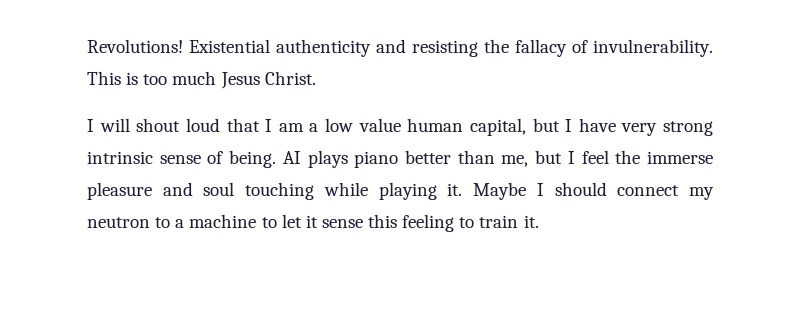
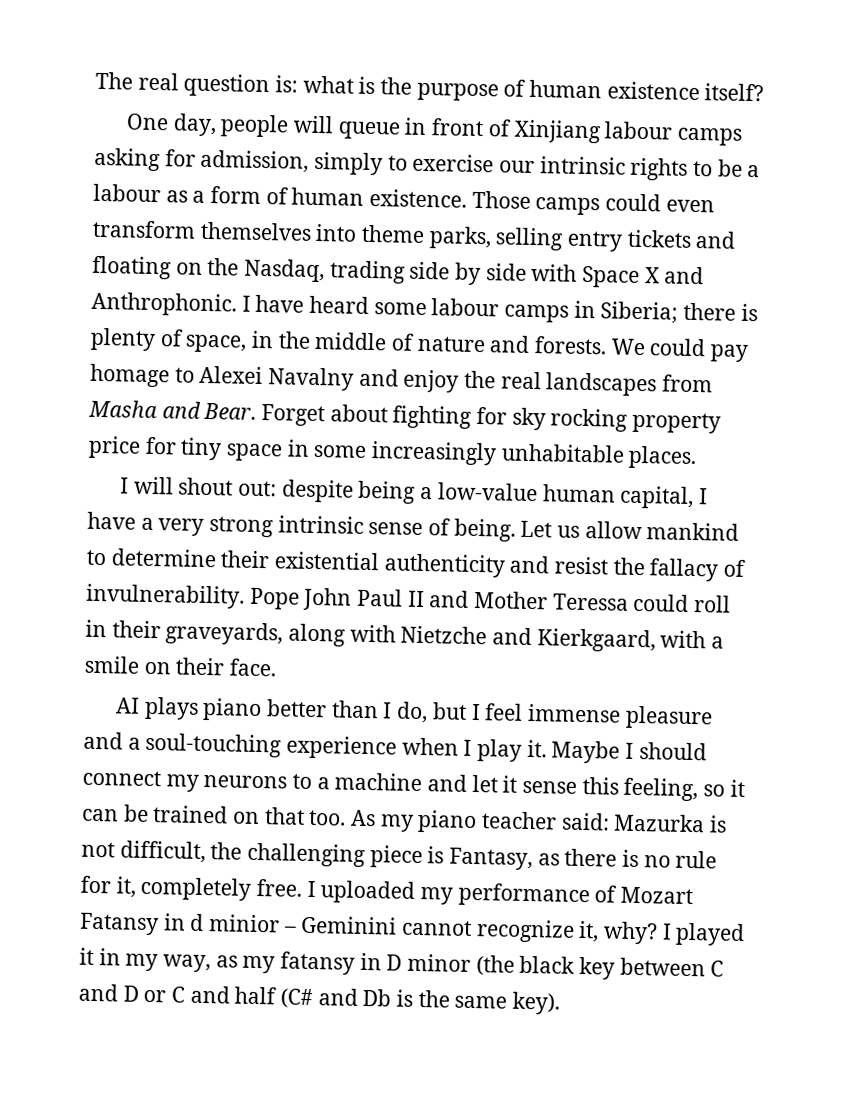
[87,39,713,57] [87,71,316,89] [87,118,401,132] Revolutions! Existential authenticity and resisting the fallacy of invulnerability. This is too much Jesus Christ. // I will shout loud that I am a low value -> [95,71,765,102] [126,113,742,146] [94,147,761,181] [93,183,715,216] [92,219,737,252] [92,255,705,288] [91,291,758,324] [90,327,749,363] [90,363,714,397] [88,399,722,434] [88,435,698,470] [120,476,538,504] The real question is: what is the purpose of human existence itself? // One day, people will queue in front of Xinjiang labour camps asking for admission, simply to exercise our intrinsic rights to be a labour as a form of human existence. Those camps could even transform themselves into theme parks, selling entry tickets and floating on the Nasdaq, trading side by side with Space X and Anthrophonic. I have heard some labour camps in Siberia; there is plenty of space, in the middle of nature and forests. We could pay homage to Alexei Navalny and enjoy the real landscapes from Masha and Bear. Forget about fighting for sky rocking property price for tiny space in some increasingly unhabitable places. // I will shout out: despite being a low-value
[532,118,616,132] but I have -> [697,488,708,505] [87,511,154,531] I have a
(277, 159) none -> [520,520,740,541] [86,548,747,582] [85,583,732,613] [85,619,725,653] [84,655,278,677] Let us allow mankind to determine their existential authenticity and resist the fallacy of invulnerability. Pope John Paul II and Mother Teressa could roll in their graveyards, along with Nietzche and Kierkgaard, with a smile on their face. //
[501,155,529,167] me, -> [382,701,429,724] I do,
[615,150,713,164] [87,182,437,200] the immerse pleasure and soul touching while playing -> [526,703,713,730] [83,731,523,762] immense pleasure and a soul-touching experience when I play
[87,217,150,228] neutron -> [203,775,288,789] neurons
[261,217,277,228] to -> [427,774,468,792] and
[402,214,539,232] feeling to train it. -> [623,777,745,802] [82,804,728,834] [81,840,718,871] [80,875,694,908] [79,912,746,947] [79,947,725,980] [78,983,561,1015] feeling, so it can be trained on that too. As my piano teacher said: Mazurka is not difficult, the challenging piece is Fantasy, as there is no rule for it, completely free. I uploaded my performance of Mozart Fatansy in d minior – Geminini cannot recognize it, why? I played it in my way, as my fatansy in D minor (the black key between C and D or C and half (C# and Db is the same key).

